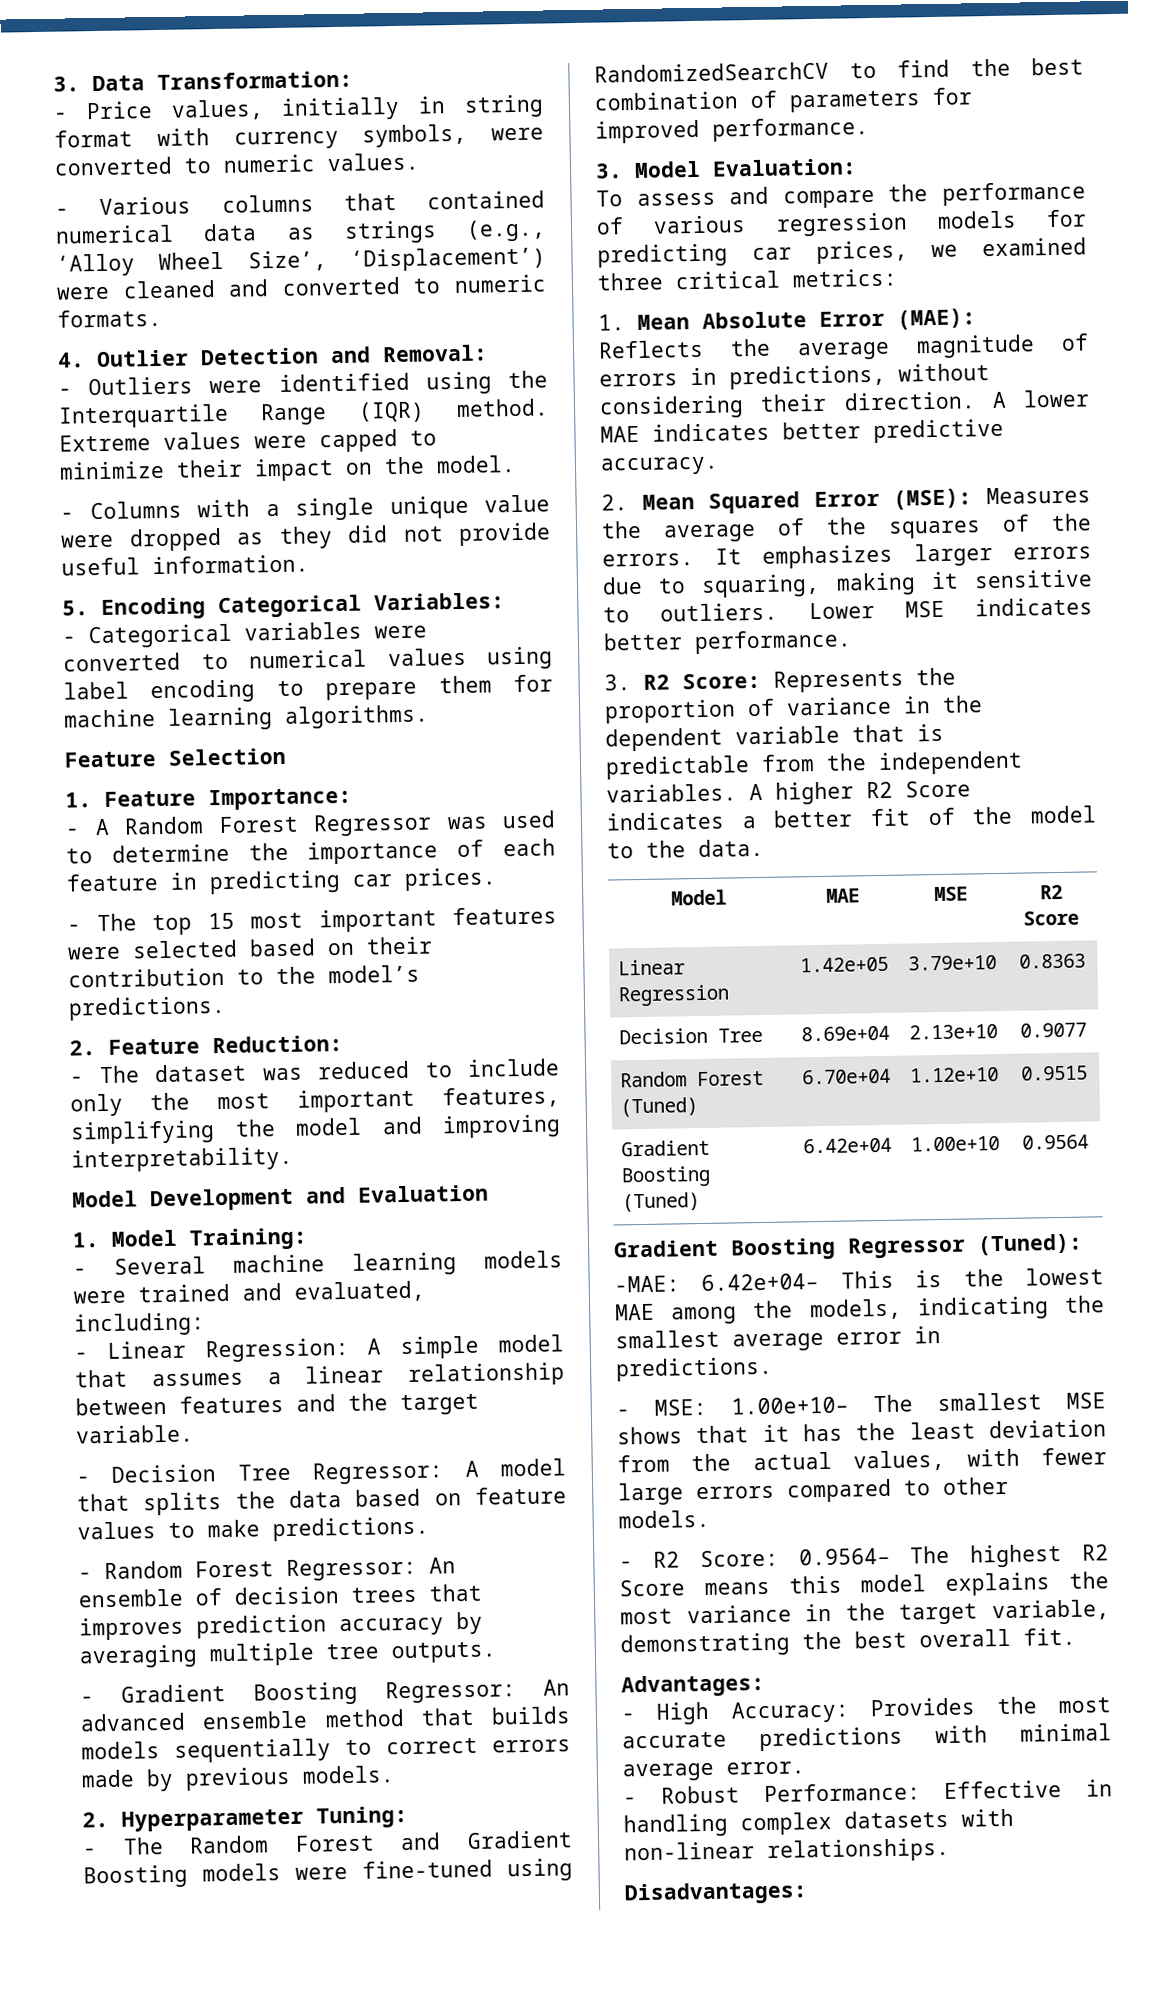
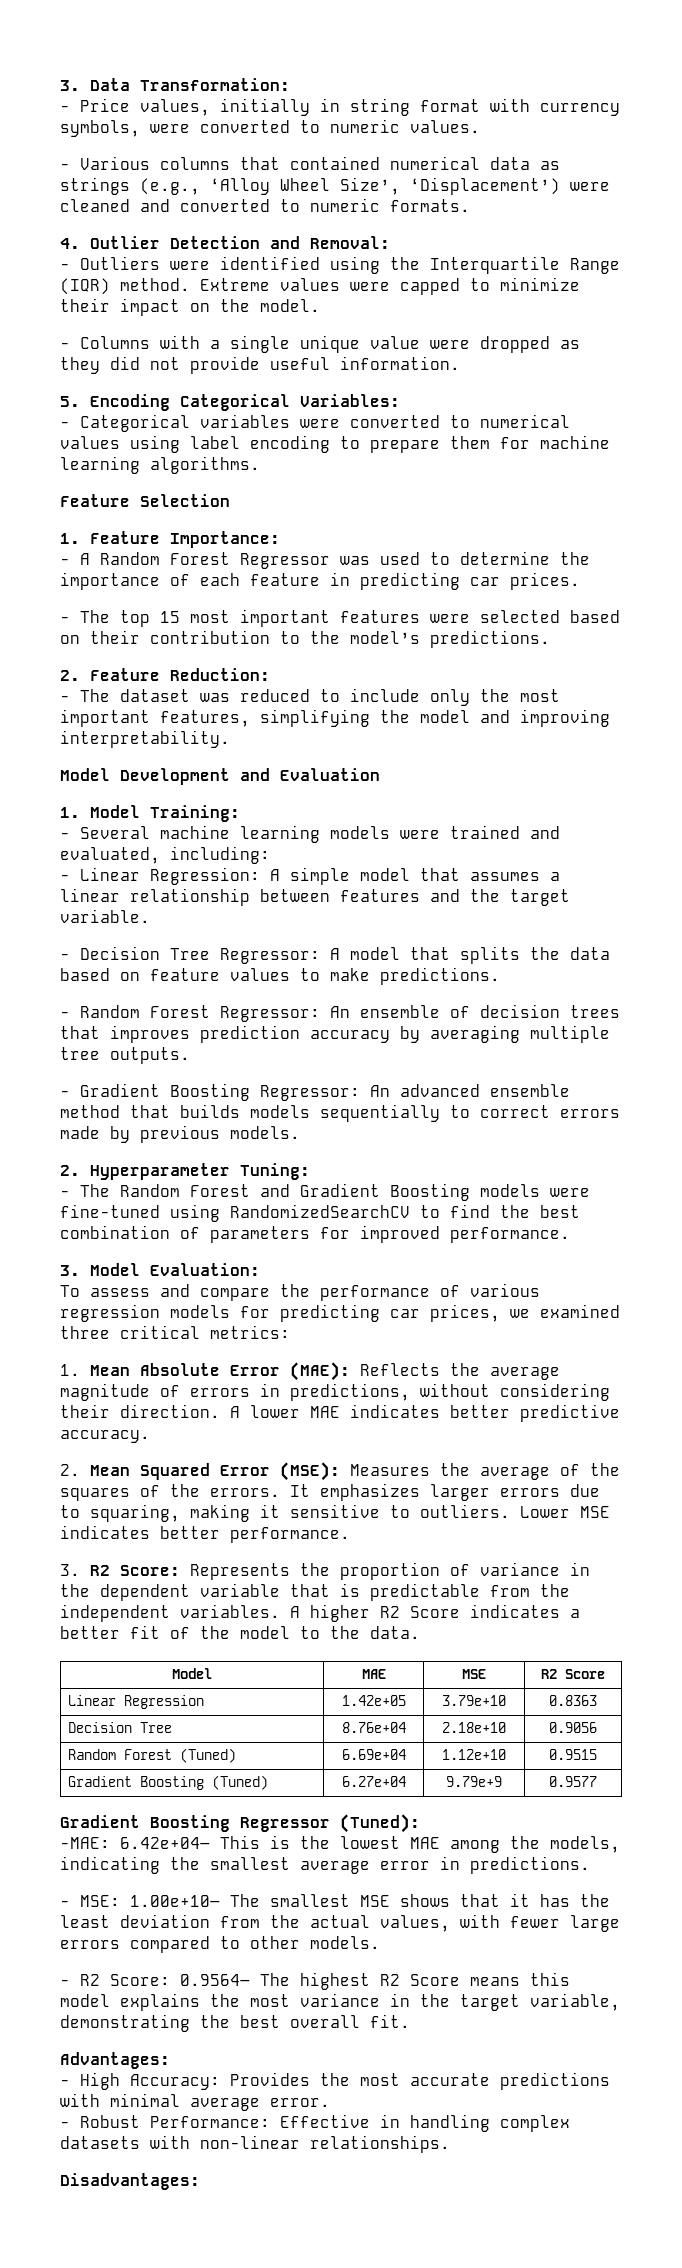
[800,1025,890,1042] [908,1024,998,1040] [1019,1022,1087,1038] 8.69e+04 | 2.13e+10 | 0.9077 -> [341,1722,406,1733] [442,1722,506,1733] [549,1722,597,1733] 8.76e+04 | 2.18e+10 | 0.9056
[801,1068,891,1085] 6.70e+04 -> [341,1749,406,1760] 6.69e+04
[802,1137,892,1154] [910,1136,1000,1152] [1021,1134,1089,1150] 6.42e+04 | 1.00e+10 | 0.9564 -> [341,1776,406,1787] [446,1776,502,1787] [549,1776,597,1787] 6.27e+04 | 9.79e+9 | 0.9577

